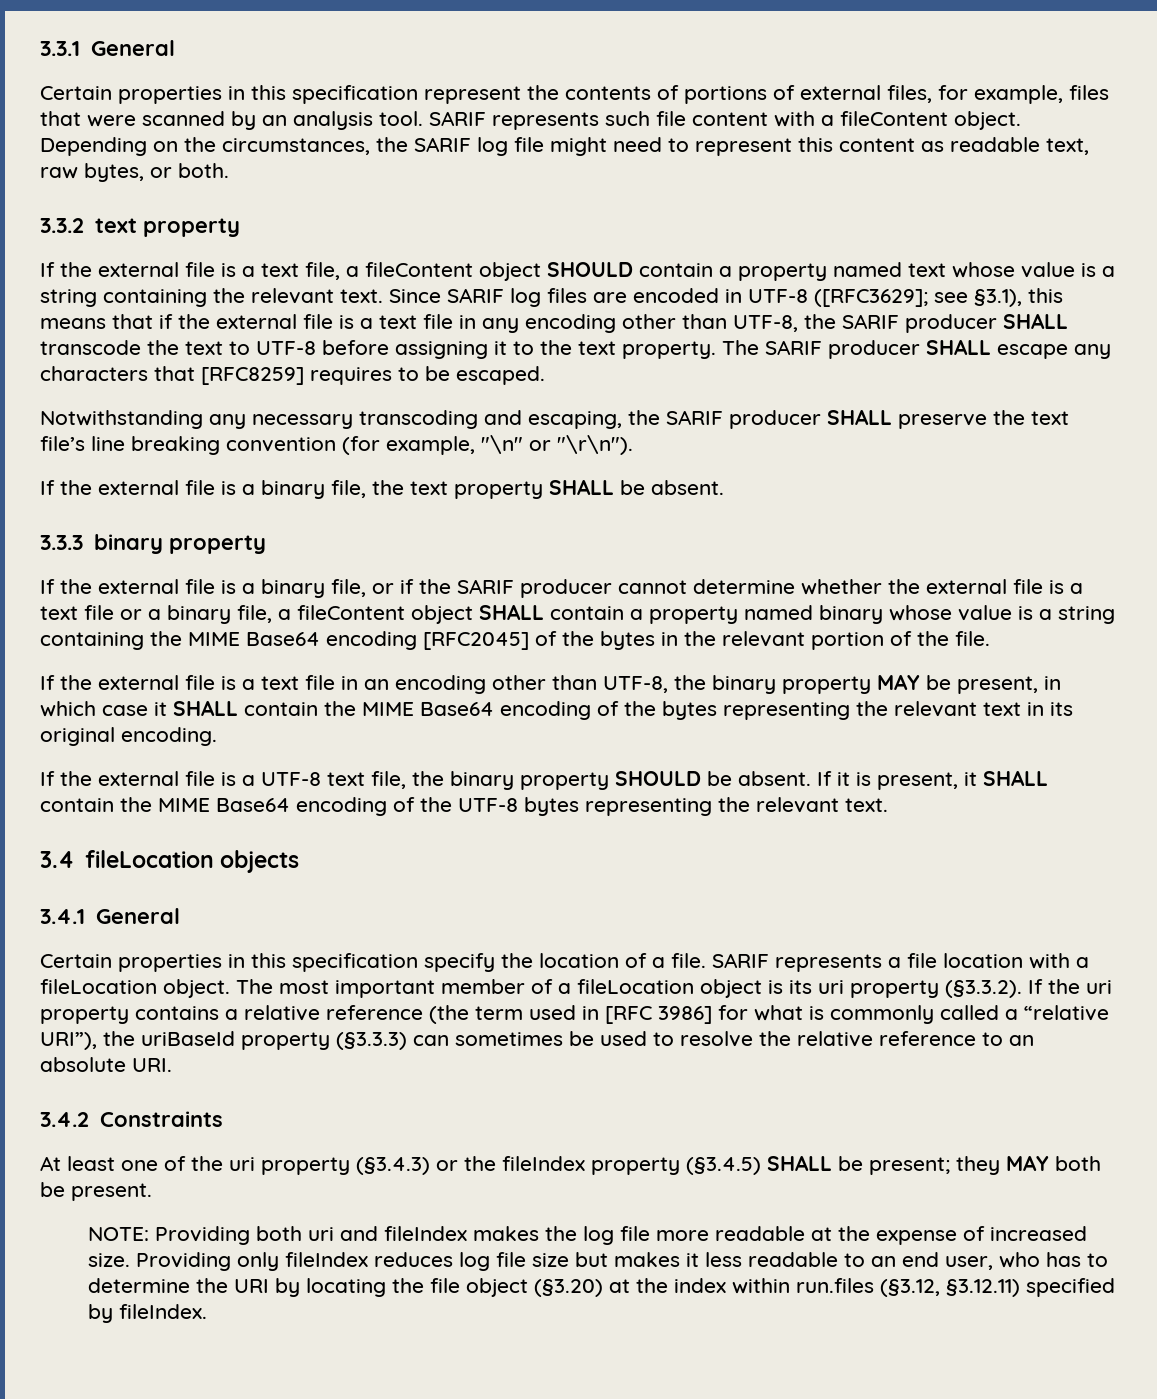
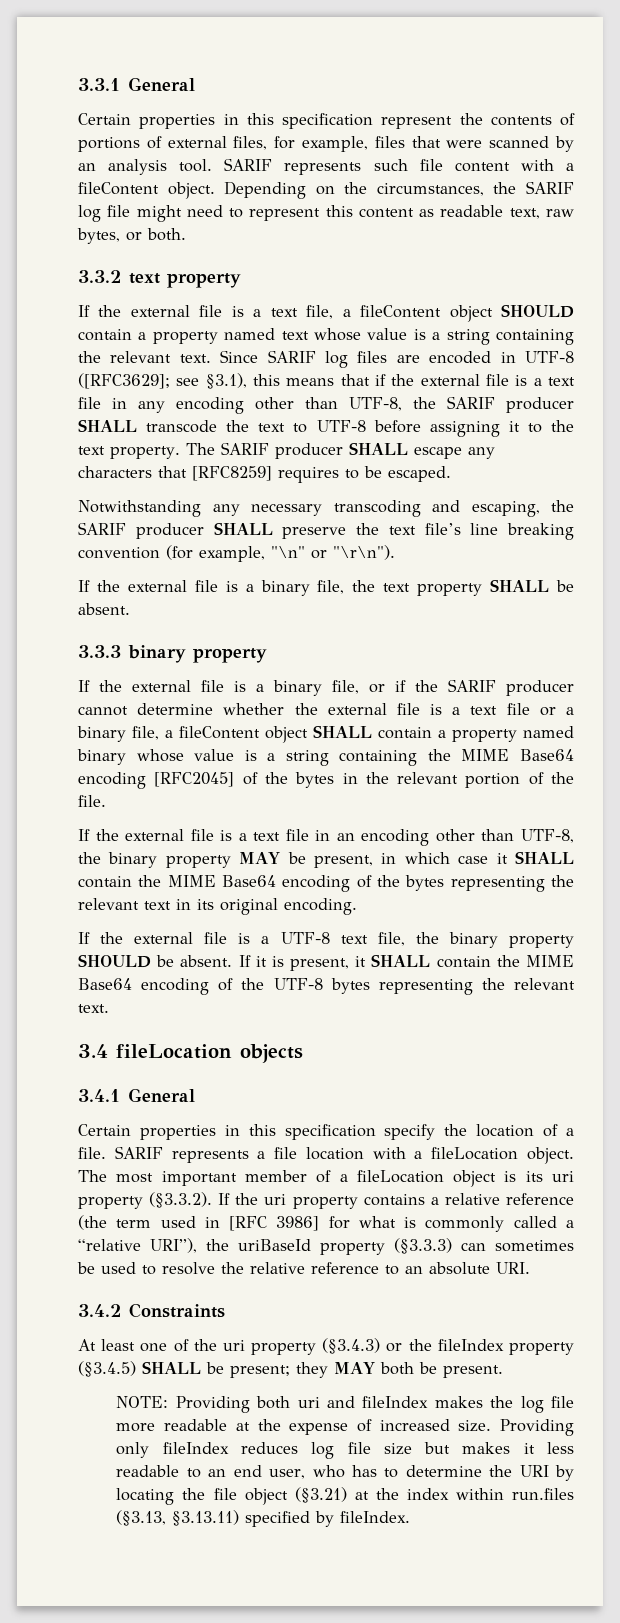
[534,1279,604,1297] (§3.20) -> [294,1487,347,1503] (§3.21)
[880,1279,1021,1297] (§3.12, §3.12.11) -> [116,1510,240,1526] (§3.13, §3.13.11)

